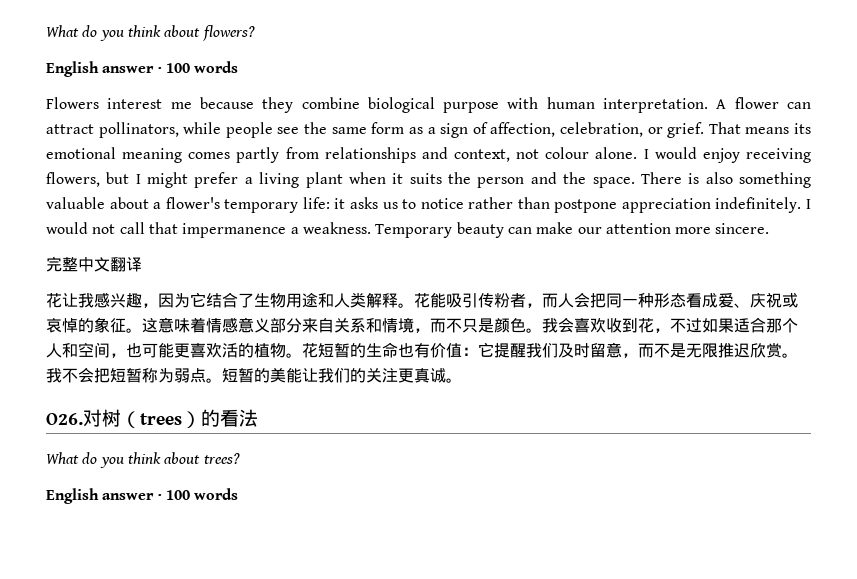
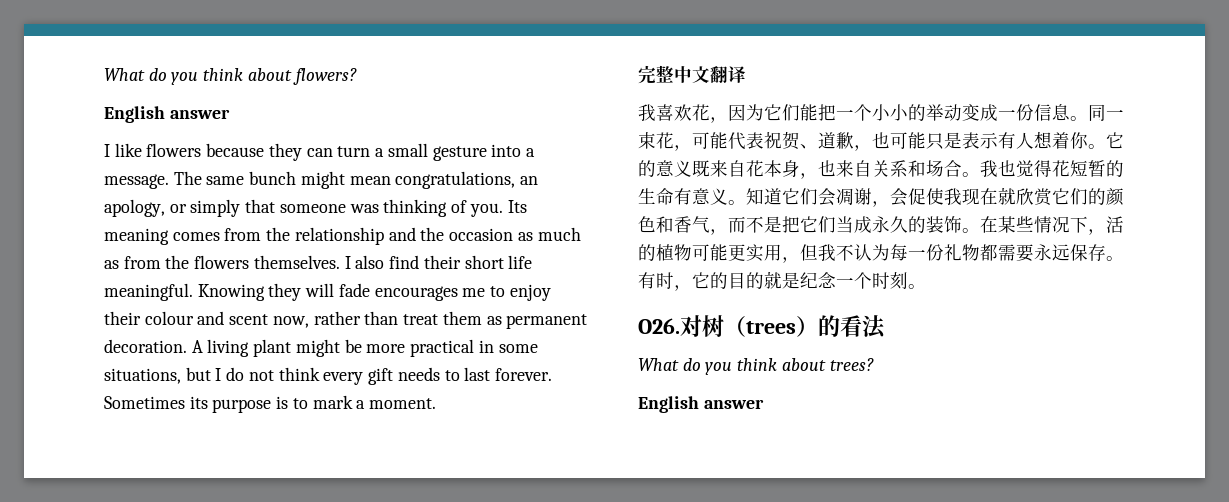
[157,61,239,73] [46,97,811,113] [46,122,811,138] [46,147,811,163] [46,172,811,188] [46,197,811,213] [46,222,770,238] [46,256,142,272] [46,292,798,308] [46,317,798,333] [46,342,798,358] [46,367,446,383] · 100 words // Flowers interest me because they combine biological purpose with human interpretation. A flower can attract pollinators, while people see the same form as a sign of affection, celebration, or grief. That means its emotional meaning comes partly from relationships and context, not colour alone. I would enjoy receiving flowers, but I might prefer a living plant when it suits the person and the space. There is also something valuable about a flower's temporary life: it asks us to notice rather than postpone appreciation indefinitely. I would not call that impermanence a weakness. Temporary beauty can make our attention more sincere. // 完整中文翻译 // 花让我感兴趣，因为它结合了生物用途和人类解释。花能吸引传粉者，而人会把同一种形态看成爱、庆祝或哀悼的象征。这意味着情感意义部分来自关系和情境，而不只是颜色。我会喜欢收到花，不过如果适合那个人和空间，也可能更喜欢活的植物。花短暂的生命也有价值：它提醒我们及时留意，而不是无限推迟欣赏。我不会把短暂称为弱点。短暂的美能让我们的关注更真诚 -> [104,143,535,161] [104,171,539,189] [104,199,527,217] [104,227,581,245] [104,255,533,269] [104,283,551,301] [104,311,588,329] [104,339,538,357] [104,367,552,385] [104,395,437,413] [638,65,746,84] [638,104,1124,123] [638,131,1124,151] [638,160,1124,179] [638,187,1124,207] [638,216,1124,235] [638,244,1124,263] [638,271,908,291] // I like flowers because they can turn a small gesture into a message. The same bunch might mean congratulations, an apology, or simply that someone was thinking of you. Its meaning comes from the relationship and the occasion as much as from the flowers themselves. I also find their short life meaningful. Knowing they will fade encourages me to enjoy their colour and scent now, rather than treat them as permanent decoration. A living plant might be more practical in some situations, but I do not think every gift needs to last forever. Sometimes its purpose is to mark a moment. // 完整中文翻译 // 我喜欢花，因为它们能把一个小小的举动变成一份信息。同一束花，可能代表祝贺、道歉，也可能只是表示有人想着你。它的意义既来自花本身，也来自关系和场合。我也觉得花短暂的生命有意义。知道它们会凋谢，会促使我现在就欣赏它们的颜色和香气，而不是把它们当成永久的装饰。在某些情况下，活的植物可能更实用，但我不认为每一份礼物都需要永远保存。有时，它的目的就是纪念一个时刻
[157,488,239,500] · 100 words -> (764, 404) none

